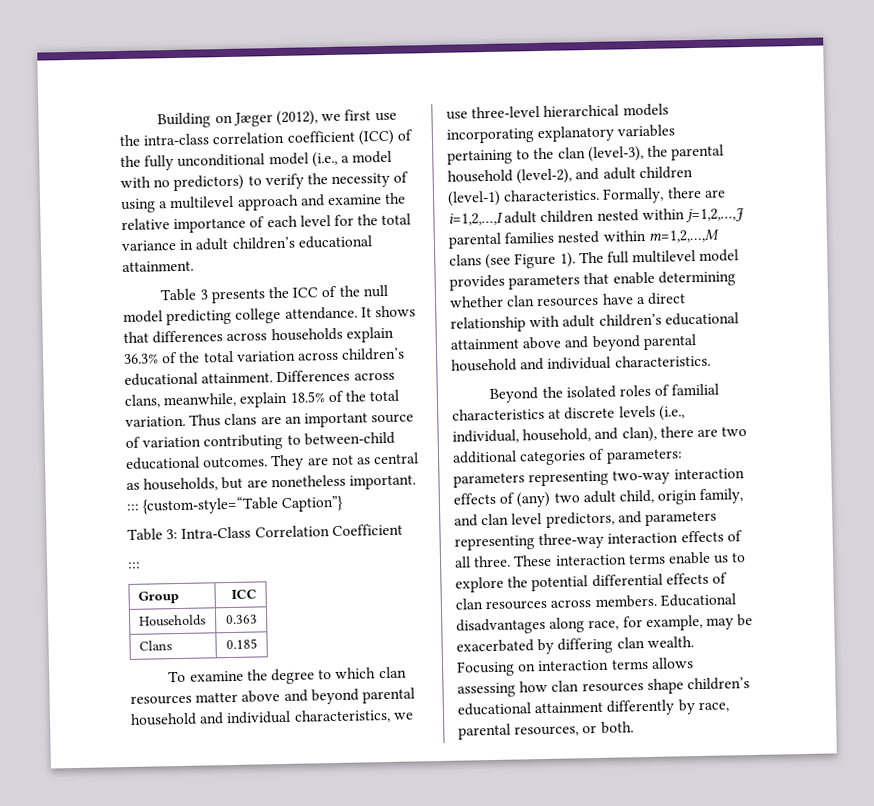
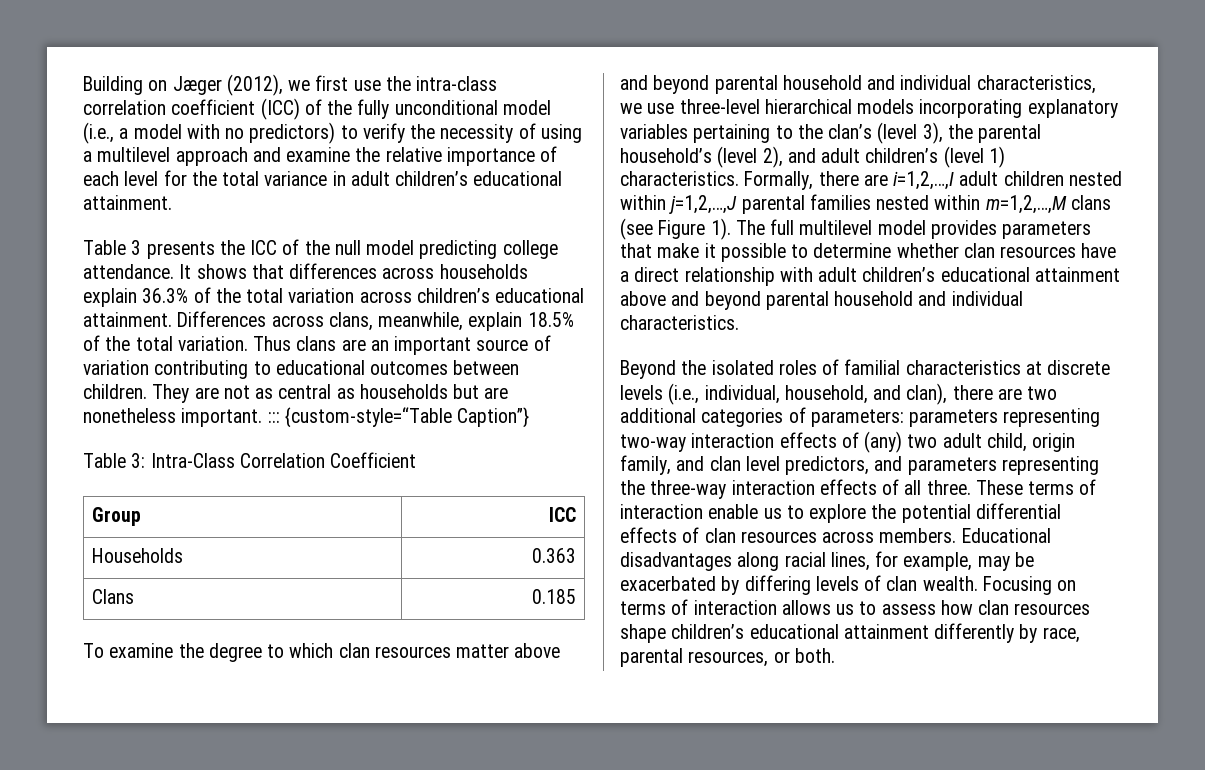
[303,431,395,446] [125,456,269,470] between-child educational outcomes. -> [275,360,520,375] [83,384,147,399] educational outcomes between children.
[143,477,219,492] households, -> [359,384,448,399] households
[127,561,141,569] // ::: -> (417, 460) none
[557,144,725,163] [447,166,693,185] [447,190,501,207] clan (level-3), the parental household (level-2), and adult children (level-1) -> [828,122,1042,144] [620,146,1005,168] clan’s (level 3), the parental household’s (level 2), and adult children’s (level 1)
[612,270,736,287] enable determining -> [657,243,892,262] make it possible to determine
(535, 543) none -> [620,480,645,495] the
[554,553,666,566] interaction terms -> [1028,479,1097,495] [620,504,703,519] terms of interaction
[588,619,620,631] race, -> [784,552,870,571] racial lines,
(614, 645) none -> [815,575,882,591] levels of
[537,657,694,672] [457,682,516,698] interaction terms allows assessing -> [620,599,936,615] terms of interaction allows us to assess

